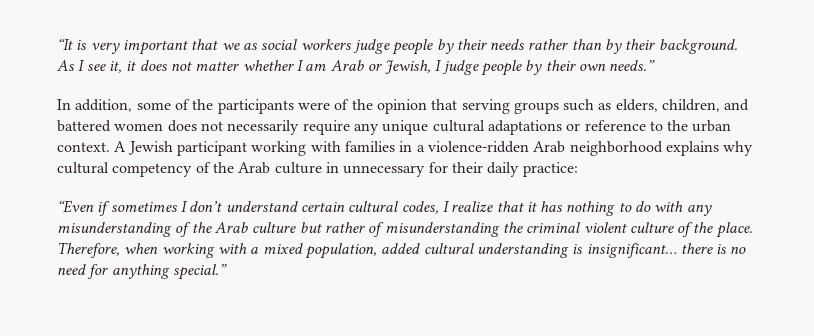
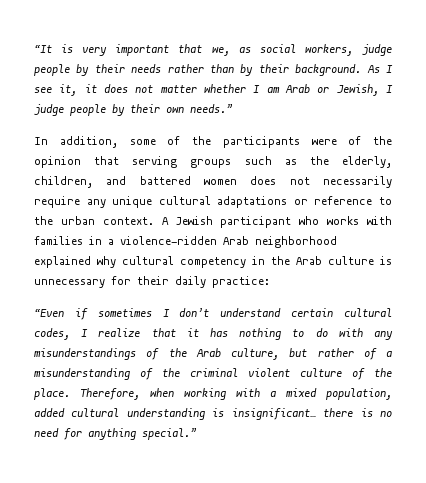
[221,43,240,50] we -> [211,47,230,56] we,
[300,39,352,50] workers -> [304,44,353,56] workers,
[615,99,658,112] elders, -> [309,156,392,168] the elderly,
[251,141,307,156] working -> [299,216,360,225] who works
[665,141,719,156] explains -> [34,256,91,268] explained
[195,162,339,174] of the Arab culture in -> [252,256,392,265] in the Arab culture is
[57,222,297,237] misunderstanding of the Arab culture -> [34,348,279,360] misunderstandings of the Arab culture,
[384,222,500,237] misunderstanding -> [386,351,392,357] [34,368,153,380] a misunderstanding of

